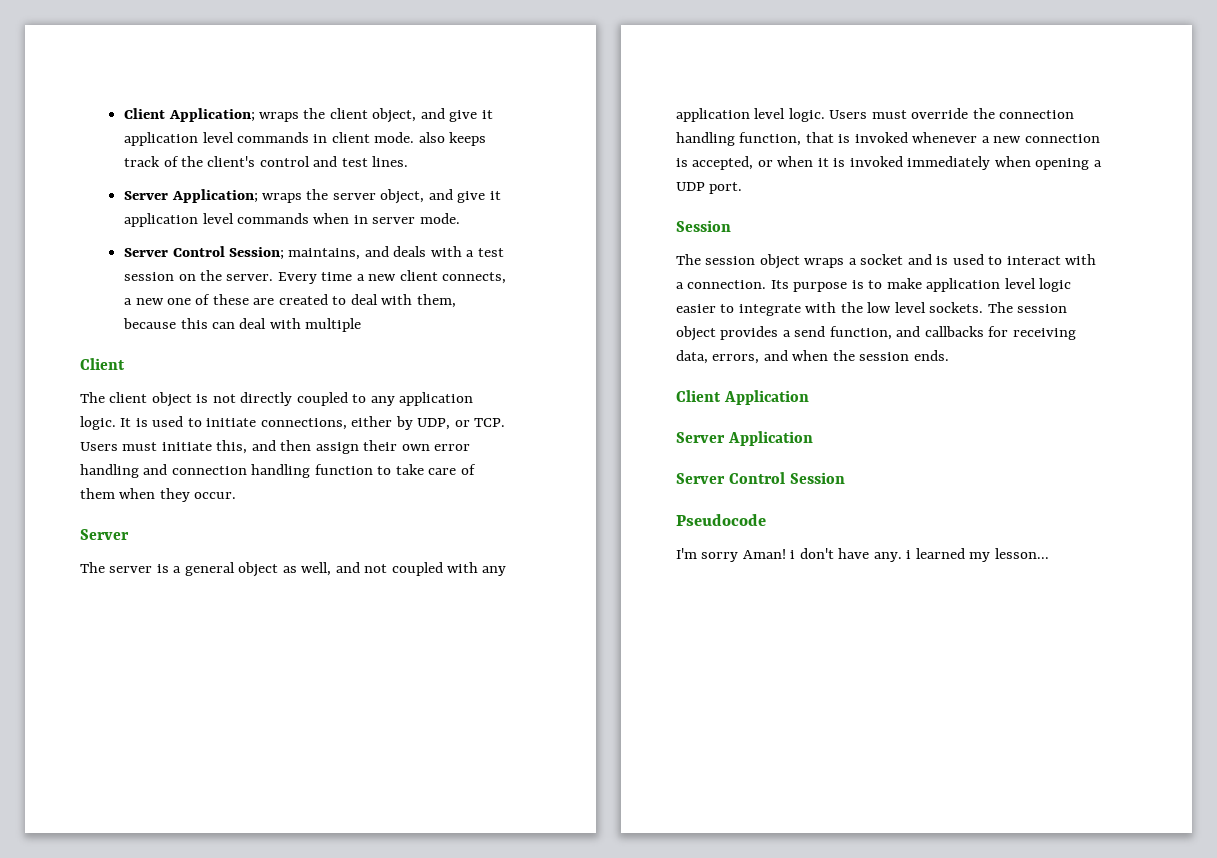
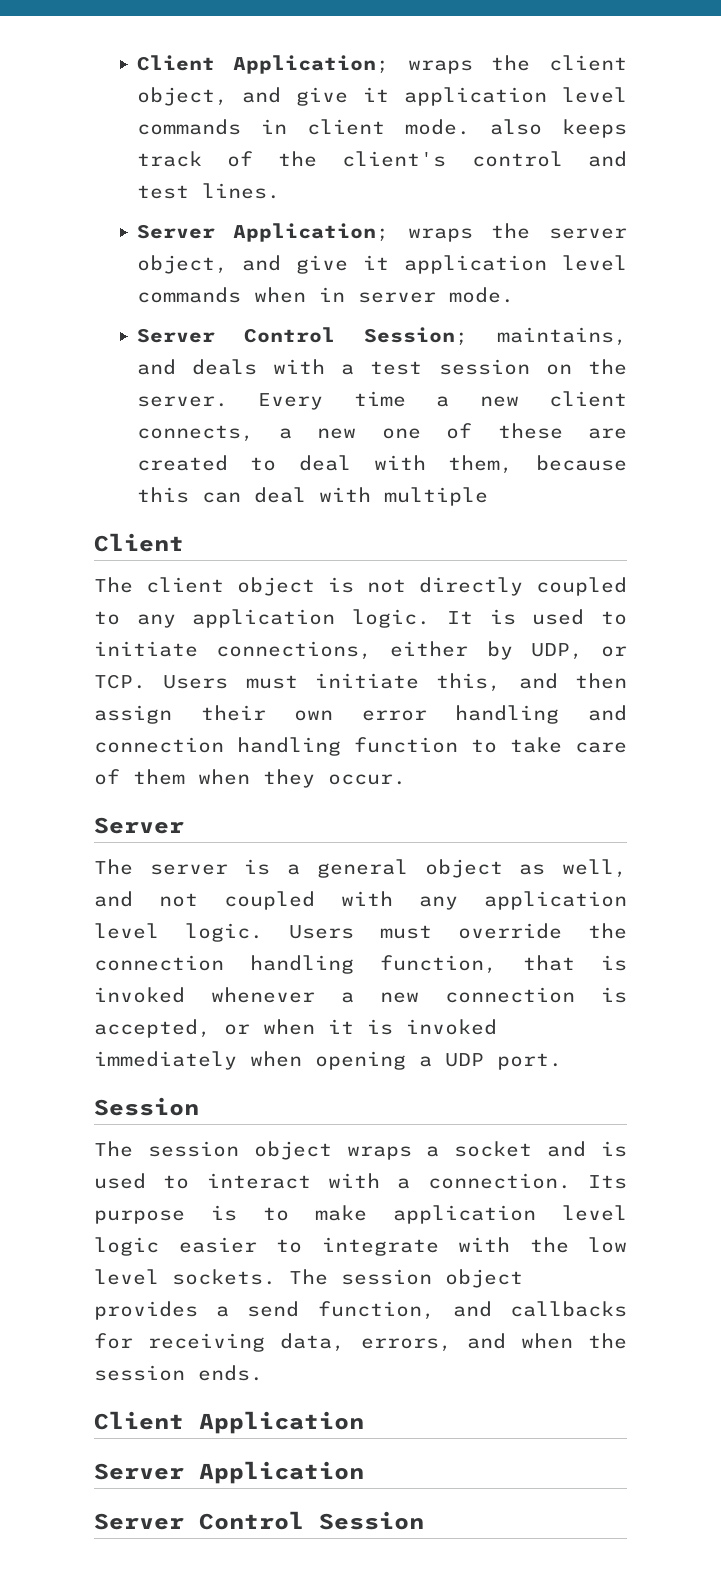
[676,514,766,526] [676,548,1049,562] // Pseudocode // I'm sorry Aman! i don't have any. i learned my lesson... -> (424, 1520) none

